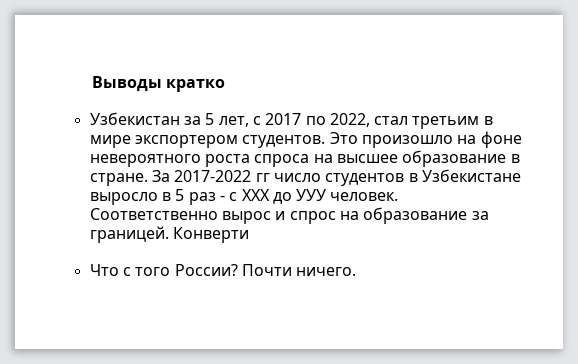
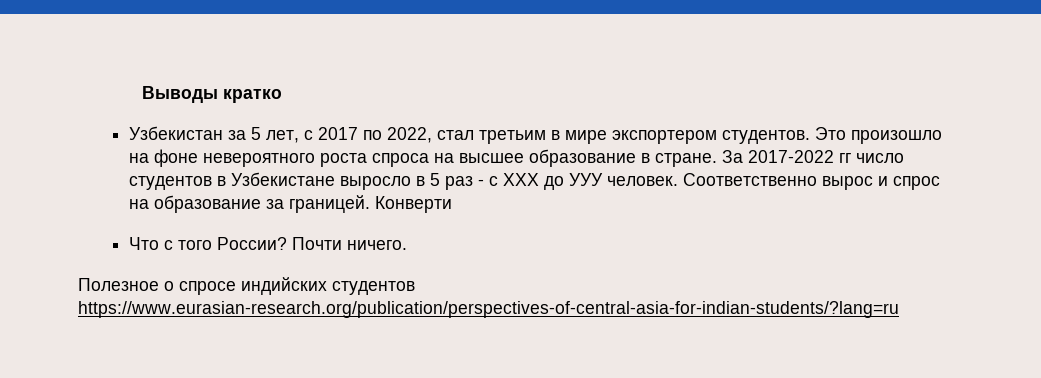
(357, 271) none -> [78,277,415,295] [78,301,899,318] // Полезное о спросе индийских студентов https://www.eurasian-research.org/publication/perspectives-of-central-asia-for-indian-students/?lang=ru

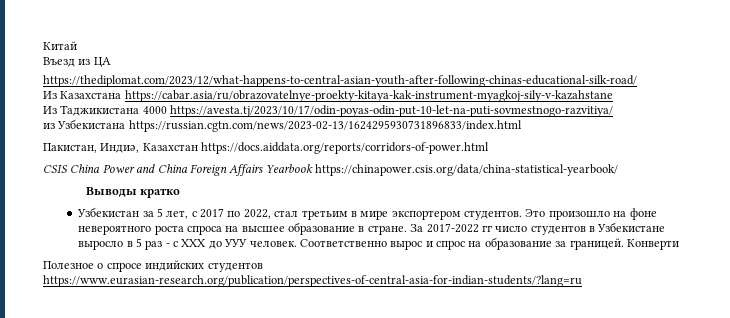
(141, 94) none -> [43,41,77,50] [43,57,111,67] [43,75,637,87] [43,90,613,102] [43,105,614,117] [43,119,522,132] [43,142,490,154] [43,164,618,176] Китай // Въезд из ЦА // https://thediplomat.com/2023/12/what-happens-to-central-asian-youth-after-following-chinas-educational-silk-road/ // Из Казахстана https://cabar.asia/ru/obrazovatelnye-proekty-kitaya-kak-instrument-myagkoj-sily-v-kazahstane // Из Таджикистана 4000 https://avesta.tj/2023/10/17/odin-poyas-odin-put-10-let-na-puti-sovmestnogo-razvitiya/ // из Узбекистана https://russian.cgtn.com/news/2023-02-13/1624295930731896833/index.html // Пакистан, Индиә, Казахстан https://docs.aiddata.org/reports/corridors-of-power.html // CSIS China Power and China Foreign Affairs Yearbook https://chinapower.csis.org/data/china-statistical-yearbook/ //
[129,237,408,250] // Что с того России? Почти ничего. -> (679, 244) none

